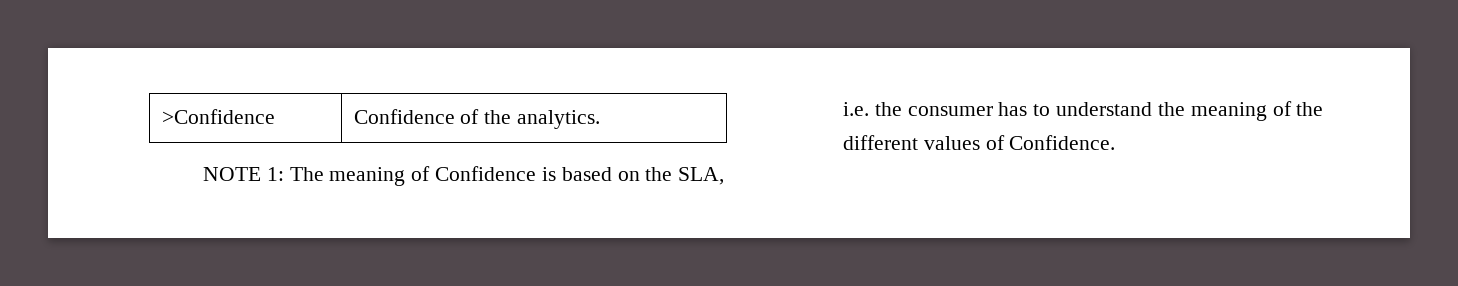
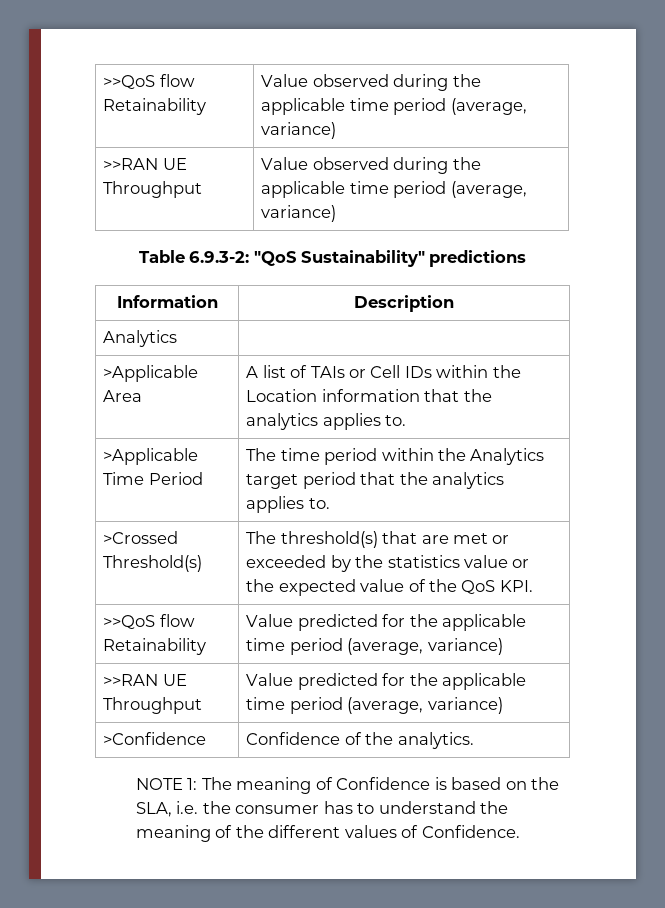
(161, 116) none -> [103,74,195,89] [103,98,207,115] [261,74,481,91] [261,98,527,115] [261,122,337,139] [103,158,187,170] [103,181,203,198] [261,157,481,174] [261,181,527,198] [261,205,337,222] [138,250,527,267] [116,295,218,308] [354,295,454,312] [103,330,178,347] [103,365,199,382] [103,390,143,402] [246,365,521,378] [246,389,492,402] [246,413,407,430] [103,448,199,465] [103,472,203,485] [246,448,545,465] [246,472,504,489] [246,496,330,513] [103,531,179,544] [103,555,203,572] [246,531,510,548] [246,555,530,572] [246,579,533,596] [103,614,195,629] [103,638,207,655] [246,614,526,631] [246,638,503,655] [103,674,187,686] [103,697,203,714] [246,673,526,690] [246,697,503,714] >>QoS flow Retainability | Value observed during the applicable time period (average, variance) // >>RAN UE Throughput | Value observed during the applicable time period (average, variance) // Table 6.9.3-2: "QoS Sustainability" predictions // Information | Description // Analytics | // >Applicable Area | A list of TAIs or Cell IDs within the Location information that the analytics applies to. // >Applicable Time Period | The time period within the Analytics target period that the analytics applies to. // >Crossed Threshold(s) | The threshold(s) that are met or exceeded by the statistics value or the expected value of the QoS KPI. // >>QoS flow Retainability | Value predicted for the applicable time period (average, variance) // >>RAN UE Throughput | Value predicted for the applicable time period (average, variance) //

